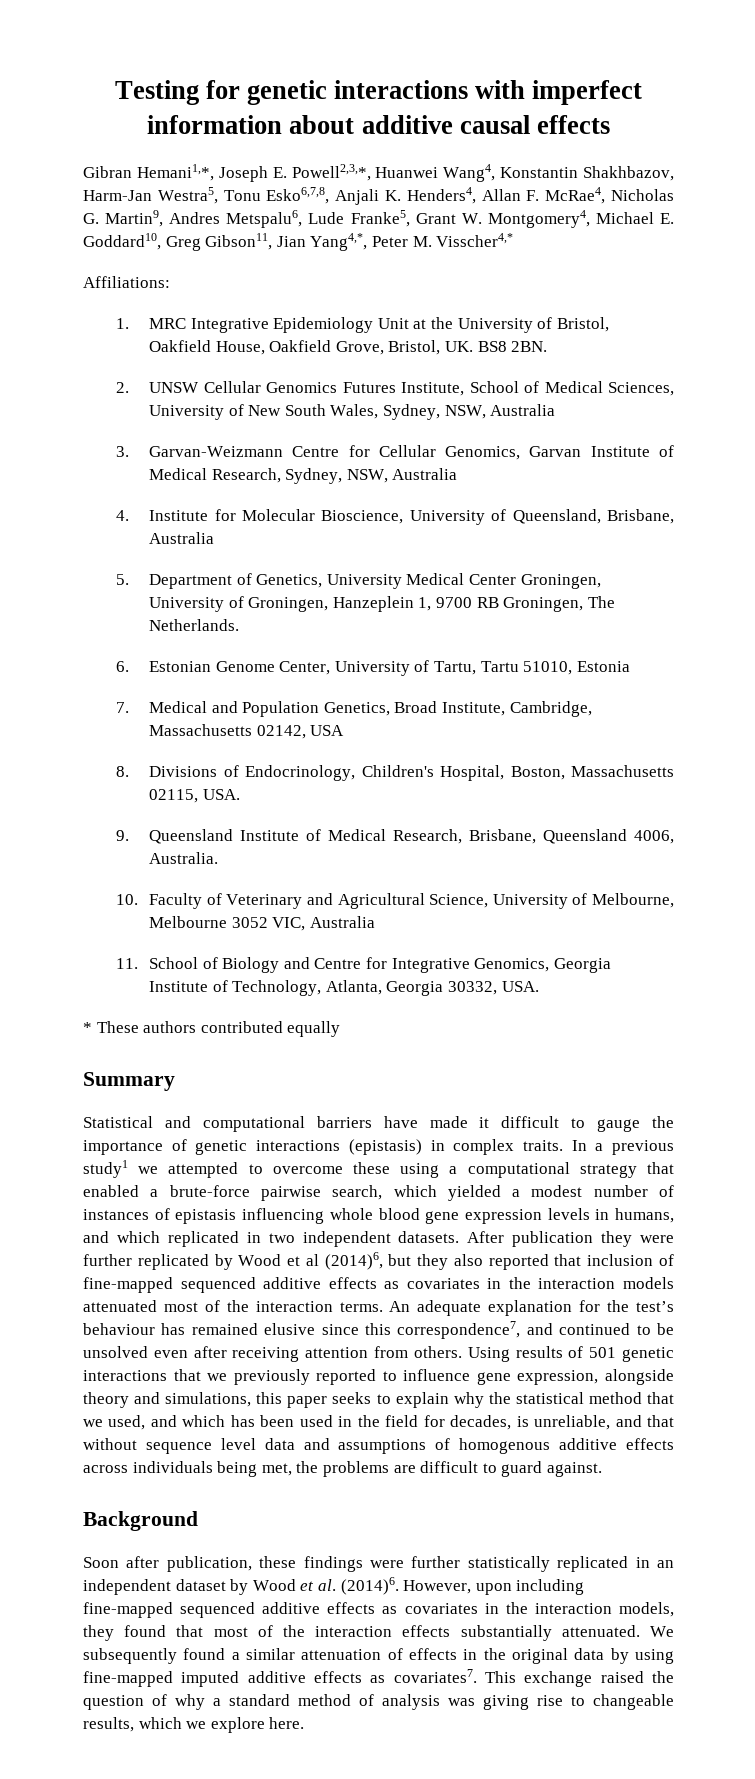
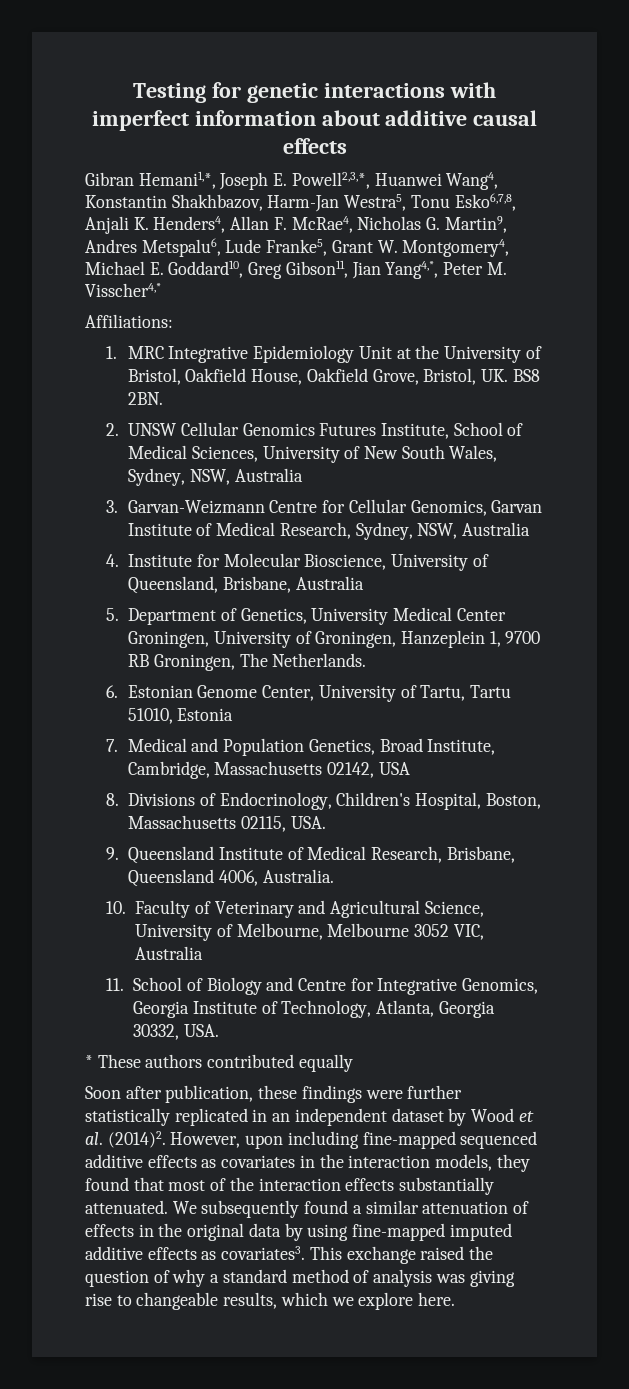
[83,1072,175,1091] [83,1116,674,1132] [83,1139,674,1155] [83,1160,674,1178] [83,1185,674,1201] [83,1208,674,1224] [83,1231,674,1247] [83,1252,674,1270] [83,1277,674,1293] [83,1300,674,1316] [83,1321,674,1339] [83,1346,674,1362] [83,1369,674,1385] [83,1392,674,1408] [83,1415,674,1430] [83,1438,674,1454] [83,1461,602,1477] [83,1511,198,1531] // Summary // Statistical and computational barriers have made it difficult to gauge the importance of genetic interactions (epistasis) in complex traits. In a previous study1 we attempted to overcome these using a computational strategy that enabled a brute-force pairwise search, which yielded a modest number of instances of epistasis influencing whole blood gene expression levels in humans, and which replicated in two independent datasets. After publication they were further replicated by Wood et al (2014)6, but they also reported that inclusion of fine-mapped sequenced additive effects as covariates in the interaction models attenuated most of the interaction terms. An adequate explanation for the test’s behaviour has remained elusive since this correspondence7, and continued to be unsolved even after receiving attention from others. Using results of 501 genetic interactions that we previously reported to influence gene expression, alongside theory and simulations, this paper seeks to explain why the statistical method that we used, and which has been used in the field for decades, is unreliable, and that without sequence level data and assumptions of homogenous additive effects across individuals being met, the problems are difficult to guard against. // Background -> (353, 1063) none
[340,1577,399,1595] (2014)6. -> [107,1131,166,1148] (2014)2.
[393,1669,477,1683] covariates7. -> [221,1246,306,1260] covariates3.

